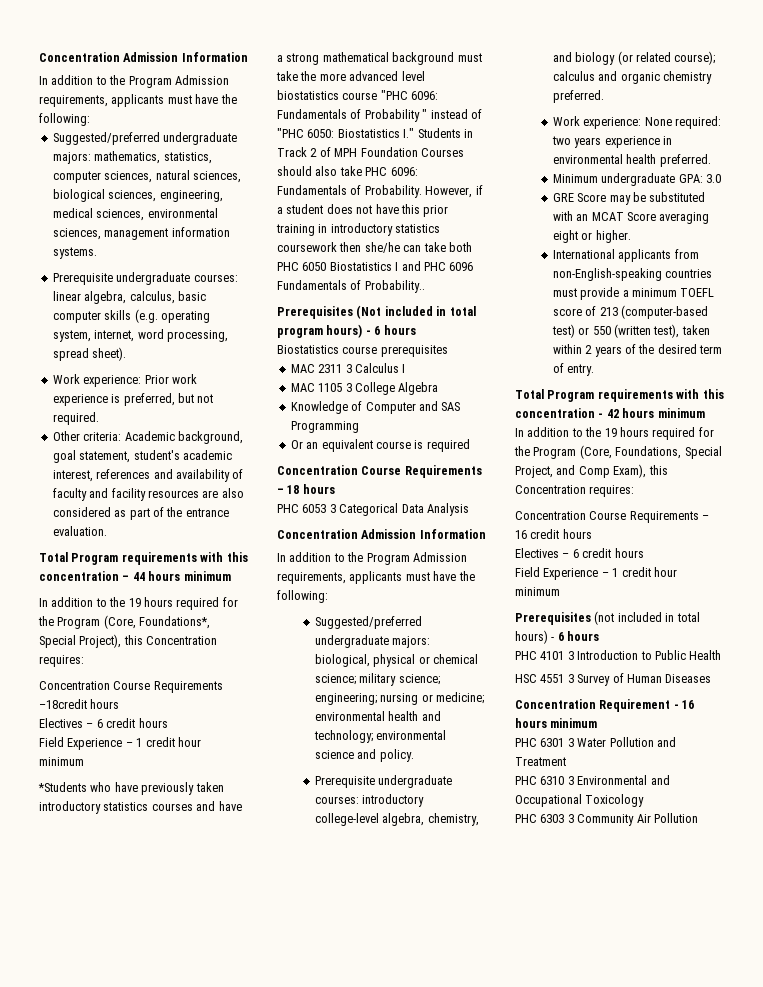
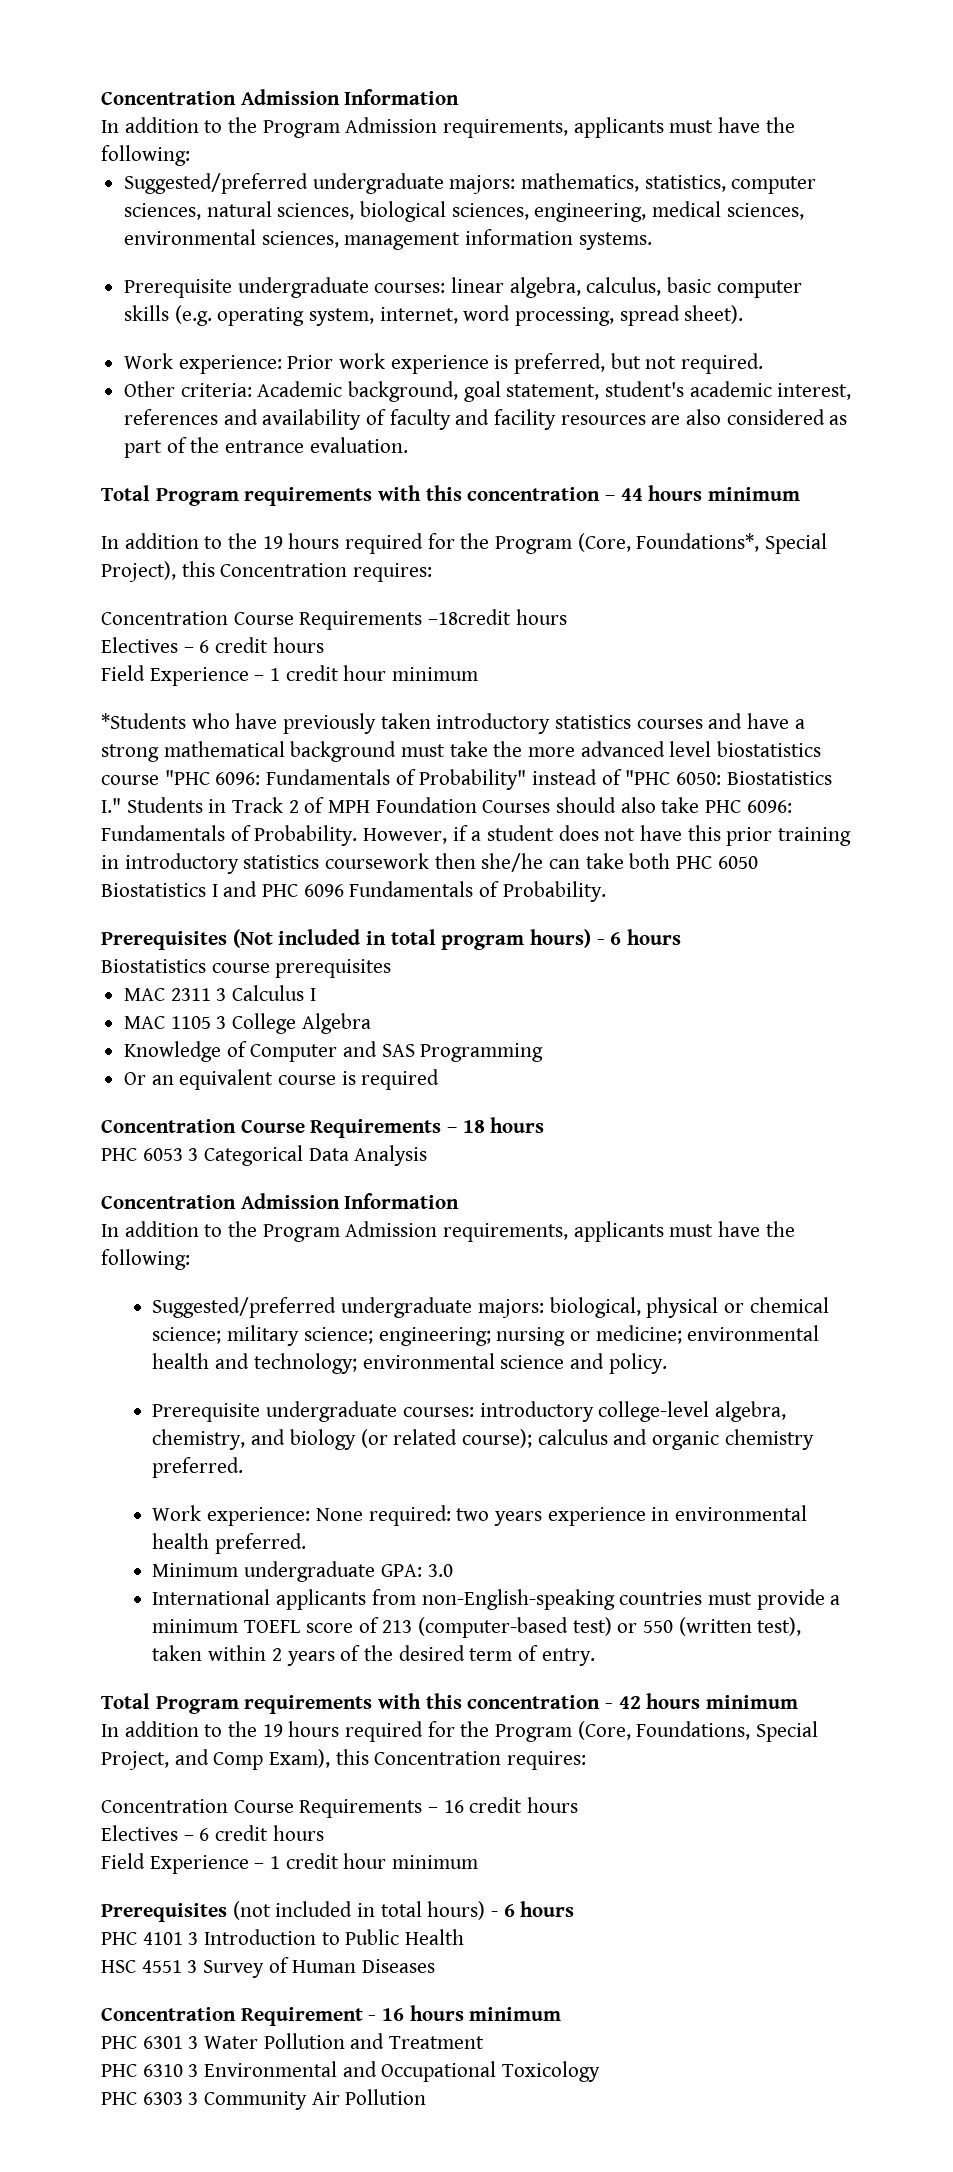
[364,109,428,122] Probability " -> [419,769,527,790] Probability"
[364,280,425,293] Probability.. -> [502,881,606,902] Probability.
[552,192,706,205] [552,211,710,224] [552,230,631,243] // GRE Score may be substituted with an MCAT Score averaging eight or higher. -> (453, 1570) none

